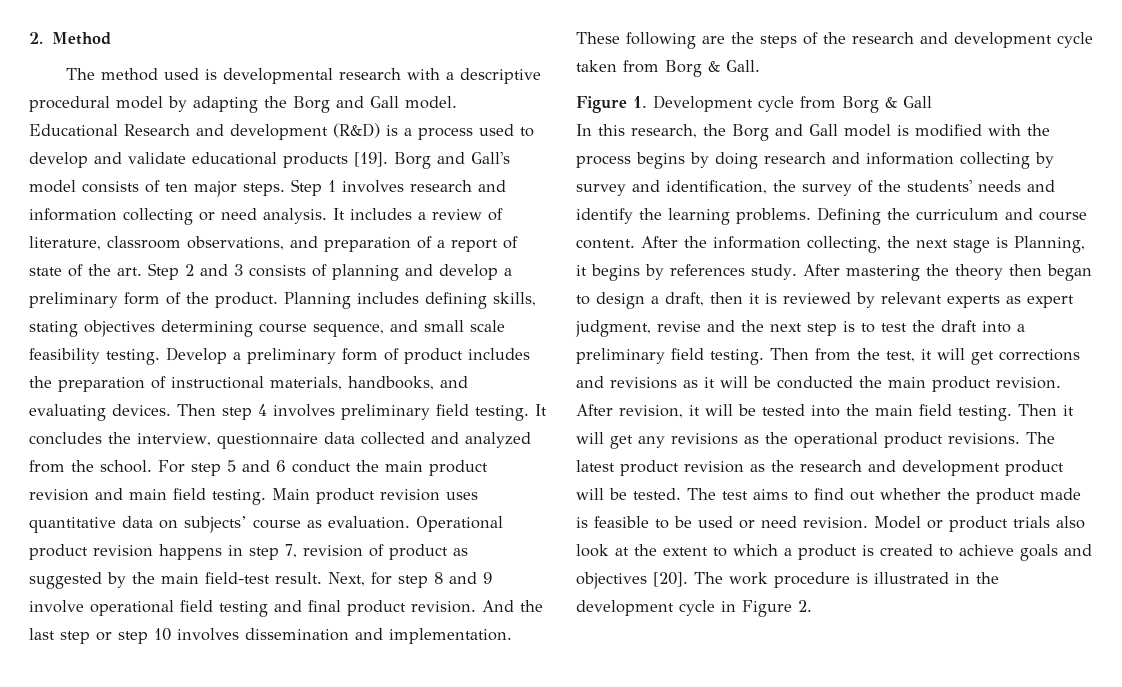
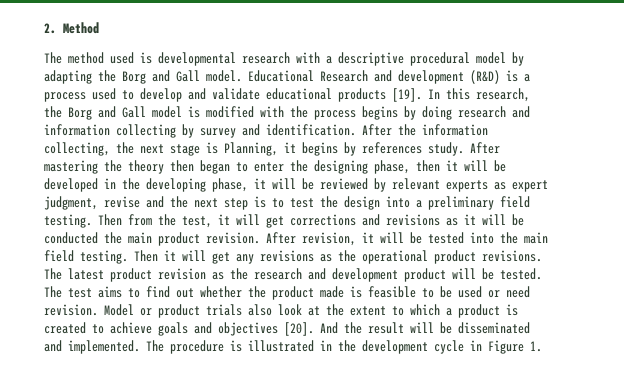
[394,152,510,169] [29,179,506,197] [29,208,503,225] [29,236,518,252] [29,263,512,281] [29,292,536,309] [29,320,505,337] [29,347,530,365] [29,376,468,392] [29,404,547,421] [29,432,531,449] [29,460,488,476] [29,488,478,505] [29,516,503,533] [29,544,468,560] [29,572,492,589] [29,600,543,617] [29,628,512,644] [576,32,1093,49] [576,60,760,77] [576,95,932,113] Borg and Gall's model consists of ten major steps. Step 1 involves research and information collecting or need analysis. It includes a review of literature, classroom observations, and preparation of a report of state of the art. Step 2 and 3 consists of planning and develop a preliminary form of the product. Planning includes defining skills, stating objectives determining course sequence, and small scale feasibility testing. Develop a preliminary form of product includes the preparation of instructional materials, handbooks, and evaluating devices. Then step 4 involves preliminary field testing. It concludes the interview, questionnaire data collected and analyzed from the school. For step 5 and 6 conduct the main product revision and main field testing. Main product revision uses quantitative data on subjects’ course as evaluation. Operational product revision happens in step 7, revision of product as suggested by the main field-test result. Next, for step 8 and 9 involve operational field testing and final product revision. And the last step or step 10 involves dissemination and implementation. These following are the steps of the research and development cycle taken from Borg & Gall. // Figure 1. Development cycle from Borg & Gall // -> (422, 95) none
[666,180,1055,196] [576,207,1087,225] [576,239,635,249] identification, the survey of the students' needs and identify the learning problems. Defining the curriculum and course content. -> [266,124,356,136] identification.
[596,292,777,309] design a draft, then it is -> [254,160,506,174] [44,178,314,192] enter the designing phase, then it will be developed in the developing phase, it will be
[941,320,977,332] draft -> [344,196,380,210] design
[694,572,768,585] The work -> [320,322,530,334] [44,340,164,354] And the result will be disseminated and implemented. The
[798,600,812,612] 2. -> [530,341,542,352] 1.

